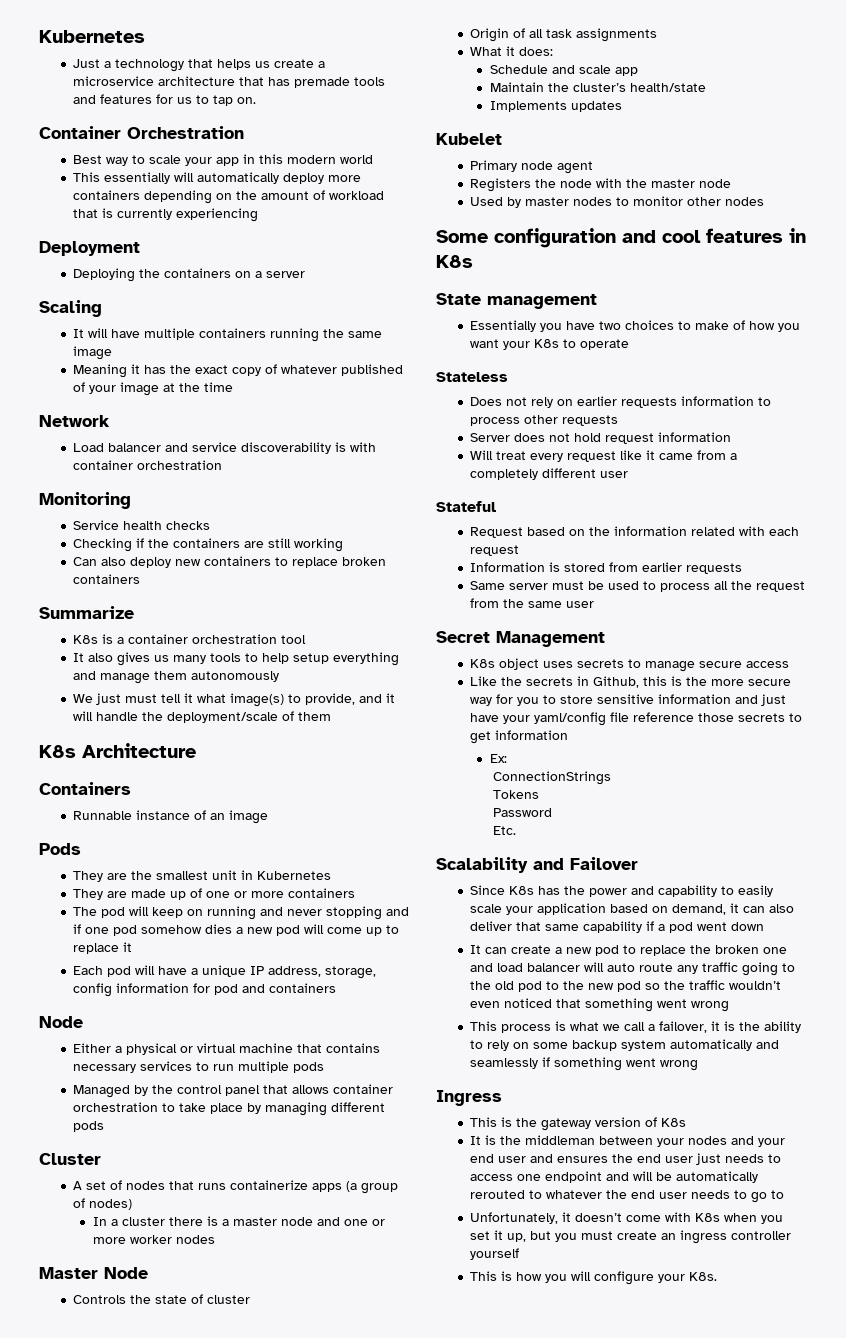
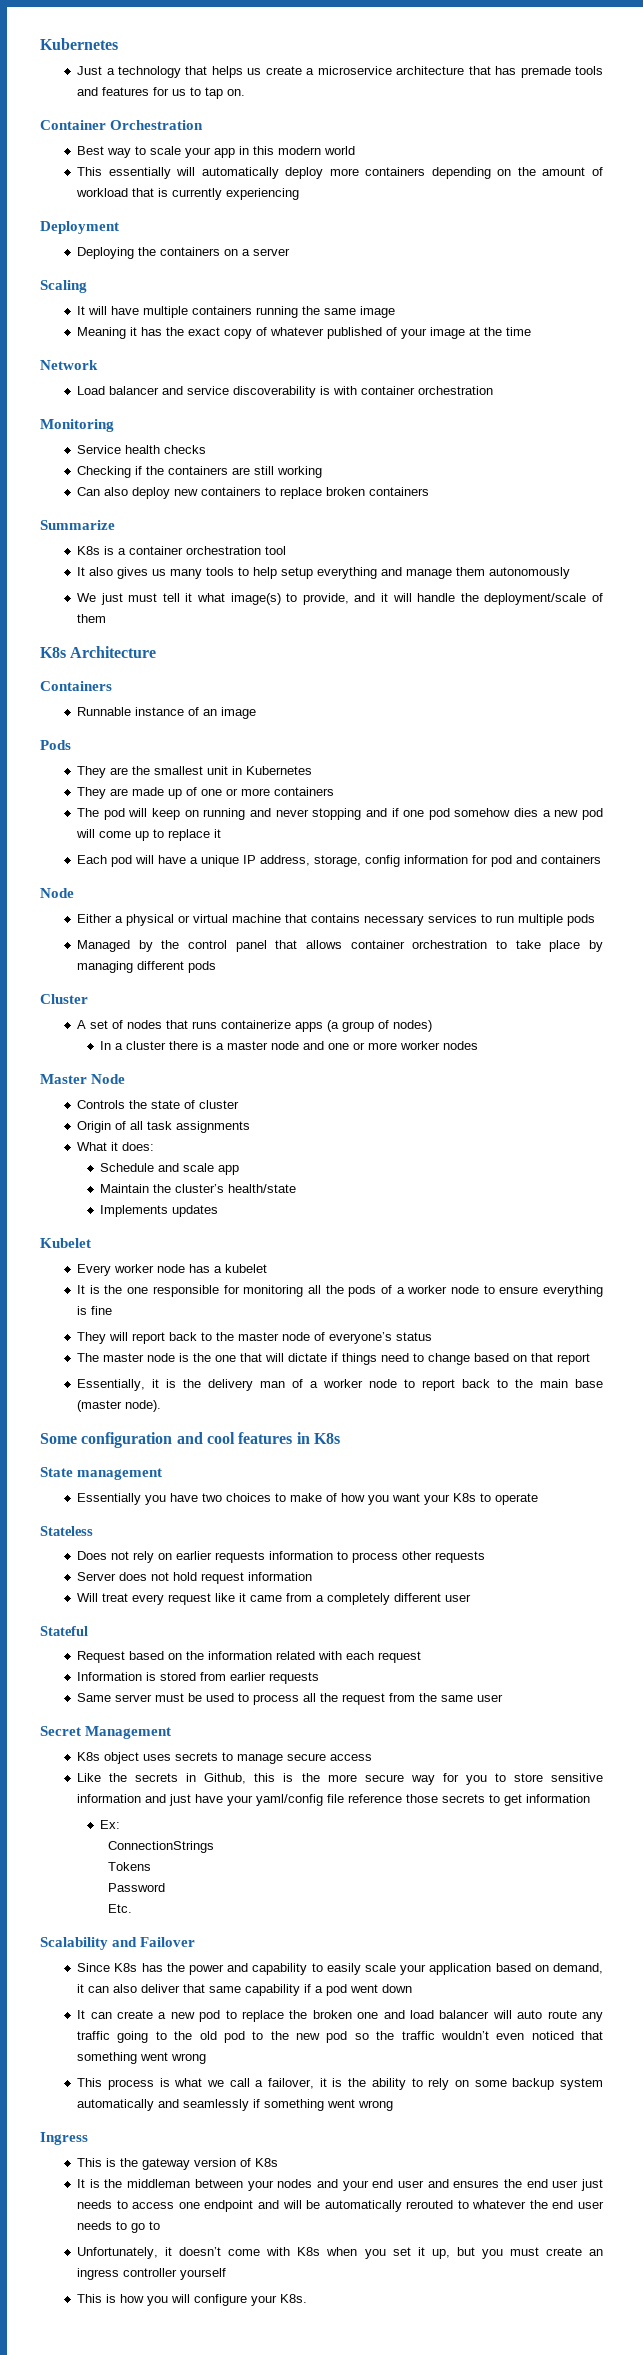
[470,160,594,174] [470,178,732,192] [470,196,765,208] Primary node agent // Registers the node with the master node // Used by master nodes to monitor other nodes -> [77,1264,268,1276] [77,1285,603,1297] [77,1306,113,1315] [77,1332,433,1344] [77,1353,591,1365] [77,1379,603,1391] [77,1400,162,1412] Every worker node has a kubelet // It is the one responsible for monitoring all the pods of a worker node to ensure everything is fine // They will report back to the master node of everyone’s status // The master node is the one that will dictate if things need to change based on that report // Essentially, it is the delivery man of a worker node to report back to the main base (master node).

